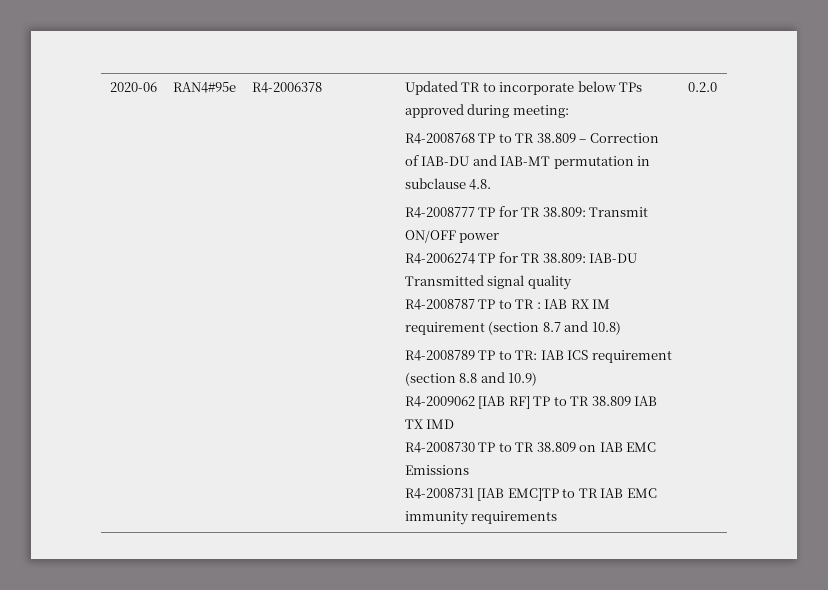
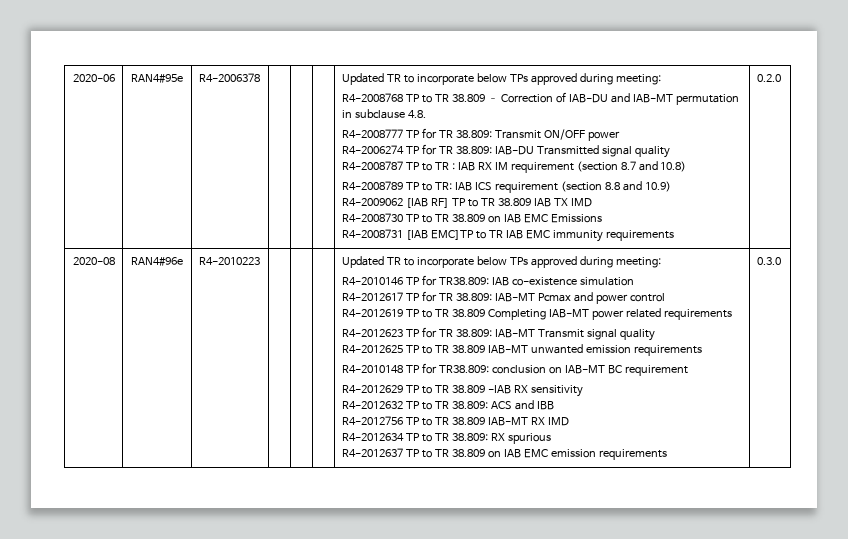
(717, 87) none -> [72,257,115,265] [131,257,183,266] [198,257,260,265] [341,256,661,268] [341,275,634,286] [341,291,665,304] [341,308,732,320] [341,327,655,341] [341,344,702,356] [341,363,688,376] [341,385,583,397] [341,400,554,410] [341,416,569,426] [341,433,551,444] [341,448,667,460] [756,257,781,265] // 2020-08 | RAN4#96e | R4-2010223 | | | | Updated TR to incorporate below TPs approved during meeting: // R4-2010146 TP for TR38.809: IAB co-existence simulation // R4-2012617 TP for TR 38.809: IAB-MT Pcmax and power control // R4-2012619 TP to TR 38.809 Completing IAB-MT power related requirements // R4-2012623 TP for TR 38.809: IAB-MT Transmit signal quality // R4-2012625 TP to TR 38.809 IAB-MT unwanted emission requirements // R4-2010148 TP for TR38.809: conclusion on IAB-MT BC requirement // R4-2012629 TP to TR 38.809 -IAB RX sensitivity // R4-2012632 TP to TR 38.809: ACS and IBB // R4-2012756 TP to TR 38.809 IAB-MT RX IMD // R4-2012634 TP to TR 38.809: RX spurious // R4-2012637 TP to TR 38.809 on IAB EMC emission requirements | 0.3.0

